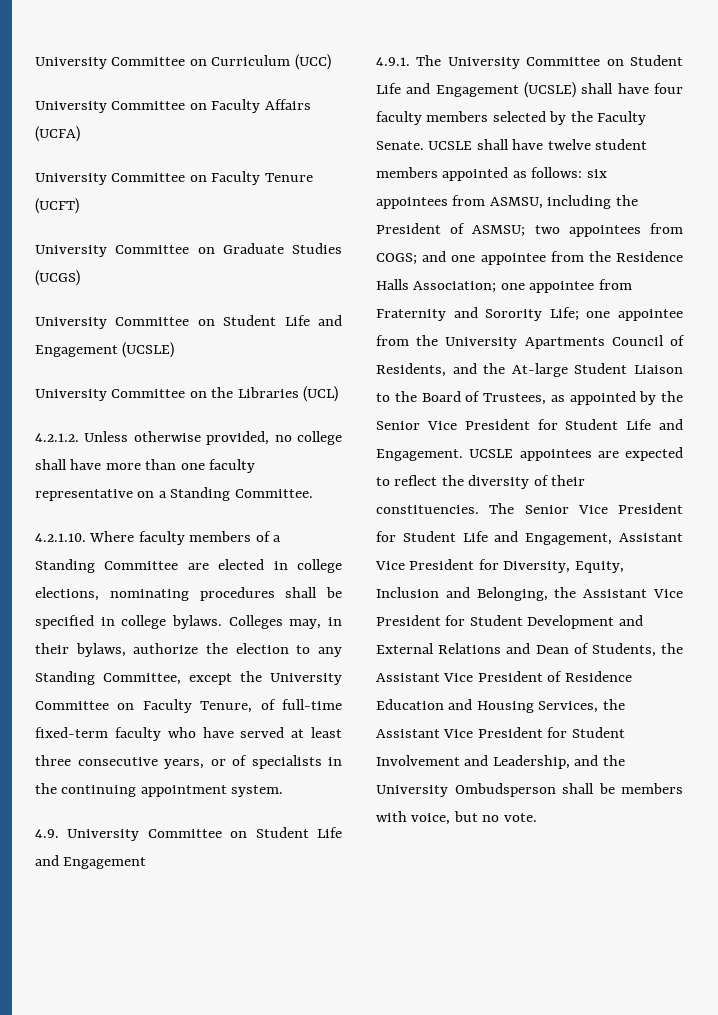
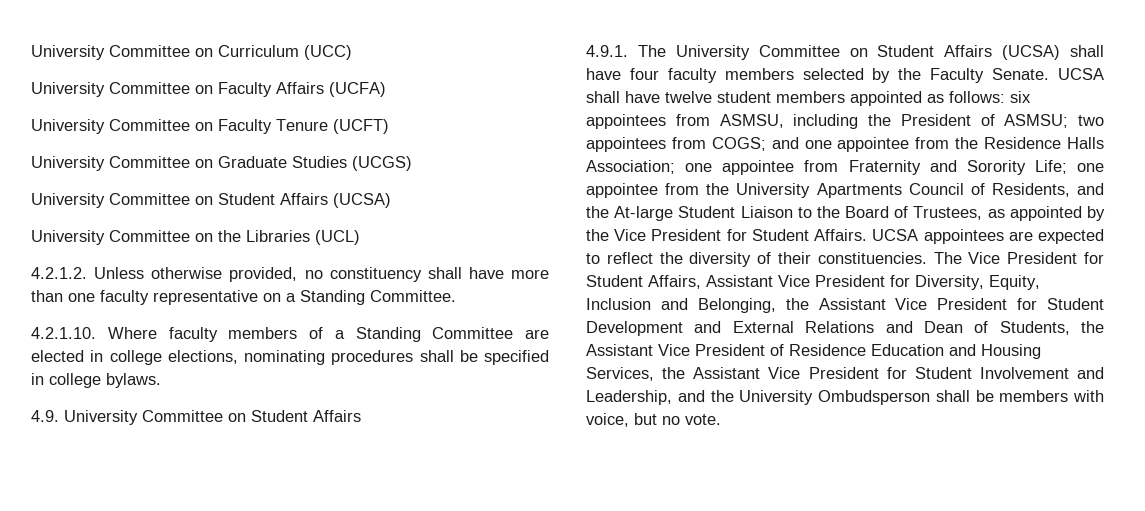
[284,315,342,326] [35,342,175,358] Life and Engagement (UCSLE) -> [280,193,391,208] Affairs (UCSA)
[297,431,342,445] college -> [329,267,422,282] constituency
[228,615,342,629] [35,643,342,657] [35,671,342,685] [35,699,342,713] [35,727,342,741] [35,755,342,769] [35,783,284,797] Colleges may, in their bylaws, authorize the election to any Standing Committee, except the University Committee on Faculty Tenure, of full-time fixed-term faculty who have served at least three consecutive years, or of specialists in the continuing appointment system. -> (161, 380) none
[317,827,342,838] [35,855,147,869] Life and Engagement -> [313,410,361,422] Affairs
[376,82,576,98] Life and Engagement (UCSLE) -> [944,45,1061,60] Affairs (UCSA)
[428,141,473,150] UCSLE -> [1058,68,1104,80] UCSA
[376,419,683,430] [376,449,514,461] Senior Vice President for Student Life and Engagement. UCSLE -> [614,229,919,241] Vice President for Student Affairs. UCSA
[524,503,683,514] [376,531,613,545] Senior Vice President for Student Life and Engagement, -> [968,252,1104,264] [586,275,701,289] Vice President for Student Affairs,

